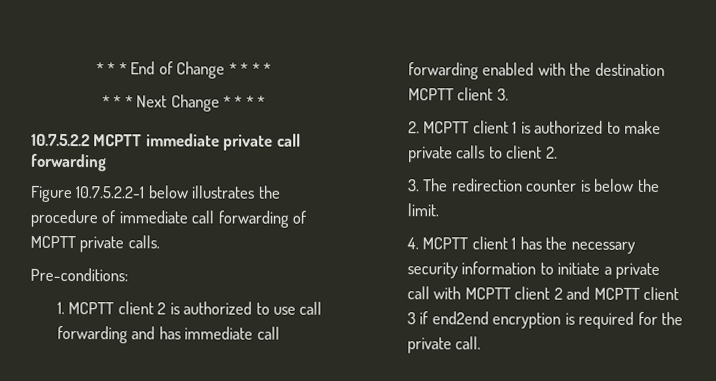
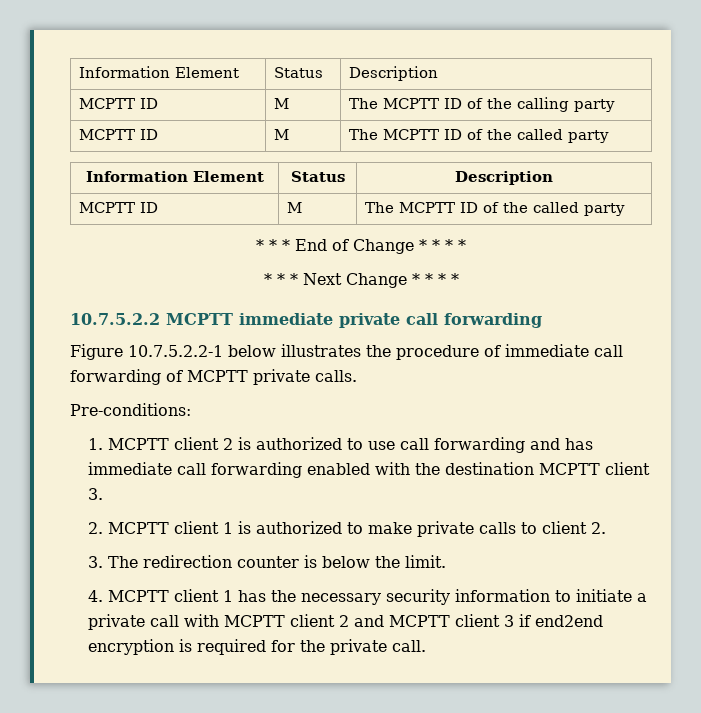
(95, 68) none -> [79,66,240,78] [274,67,324,78] [349,66,439,81] [79,98,159,109] [274,98,290,109] [349,97,616,112] [79,129,159,140] [274,129,290,140] [349,129,610,143] [85,171,264,182] [290,171,345,182] [455,171,553,185] [79,202,159,213] [287,202,303,213] [365,202,626,216] Information Element | Status | Description // MCPTT ID | M | The MCPTT ID of the calling party // MCPTT ID | M | The MCPTT ID of the called party // Information Element | Status | Description // MCPTT ID | M | The MCPTT ID of the called party //

